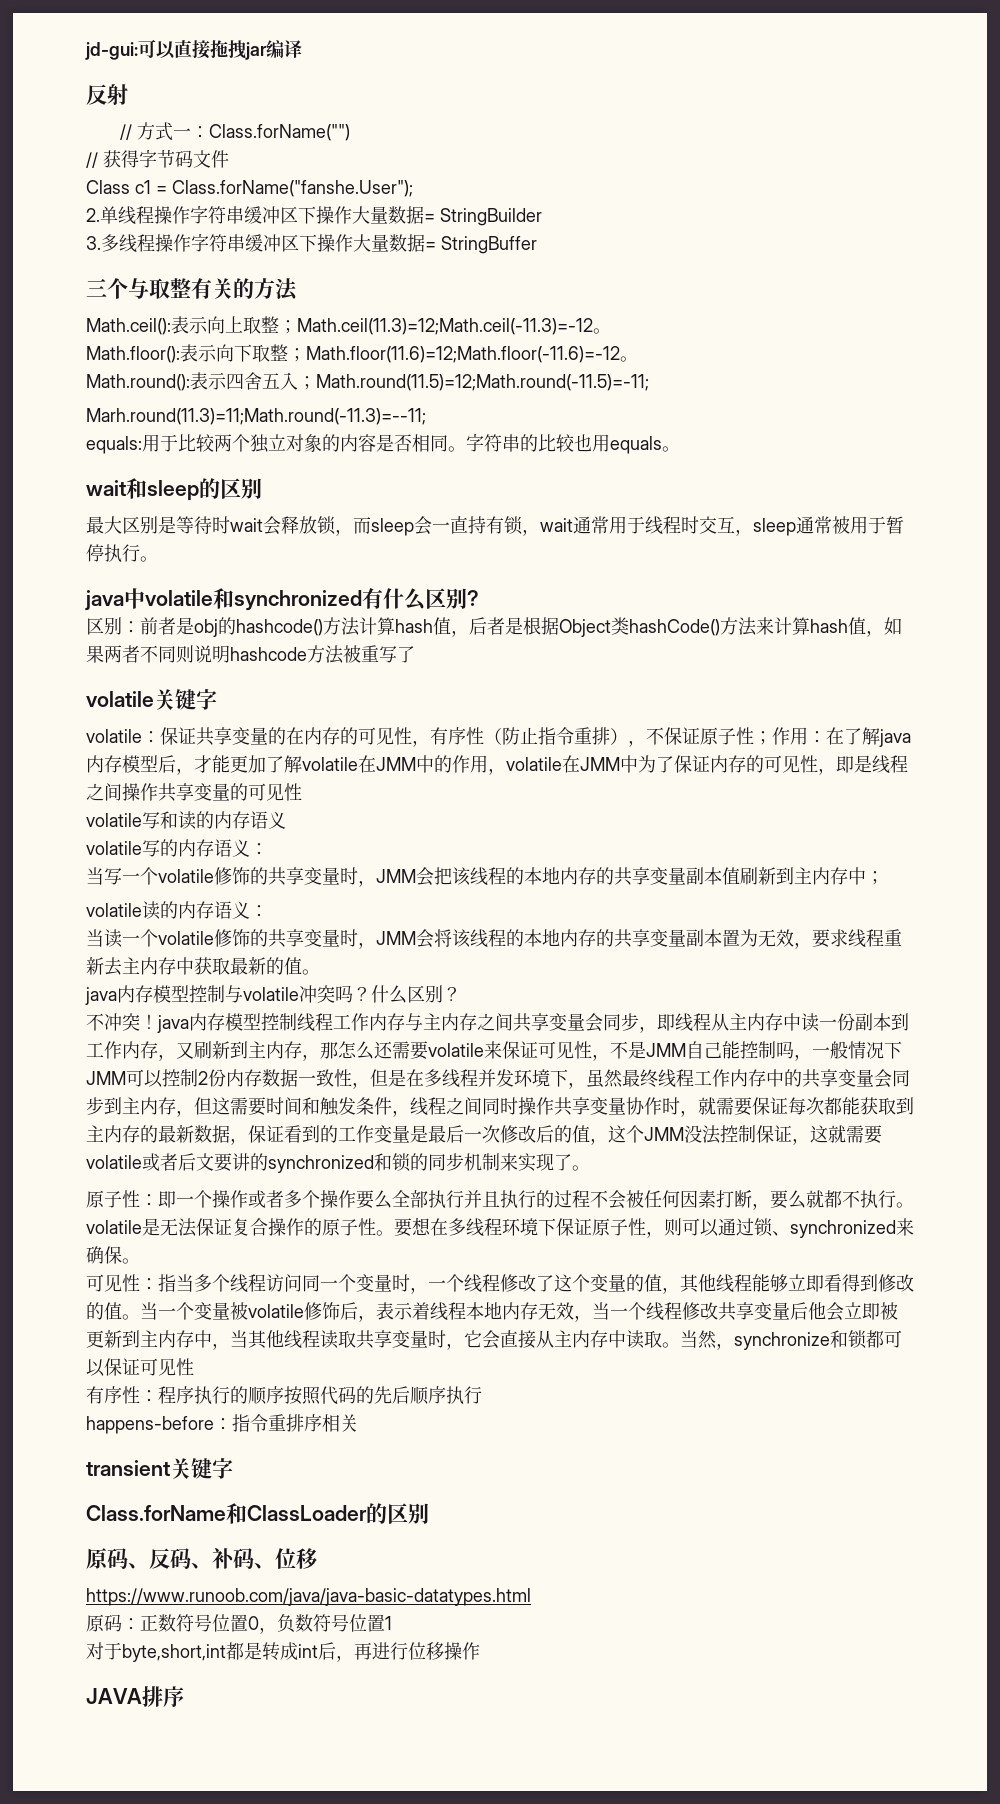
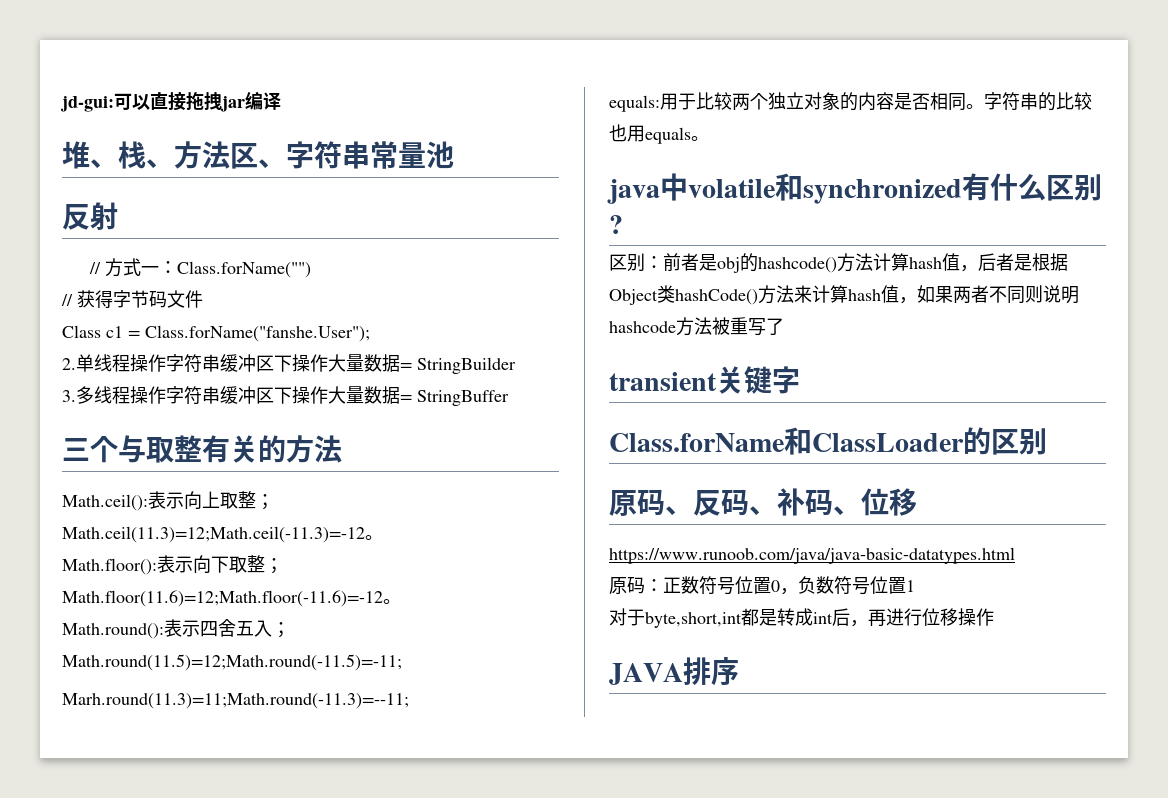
(302, 49) none -> [62,141,454,169] // 堆、栈、方法区、字符串常量池
[86,478,262,501] [86,516,904,536] [86,544,158,562] // wait和sleep的区别 // 最大区别是等待时wait会释放锁，而sleep会一直持有锁，wait通常用于线程时交互，sleep通常被用于暂停执行。 -> (709, 138) none
[86,689,217,710] [86,727,911,747] [86,755,908,775] [86,783,302,802] [86,811,286,830] [86,839,268,857] [86,867,884,887] [86,901,268,920] [86,929,902,949] [86,957,320,976] [85,985,461,1005] [86,1013,909,1033] [86,1041,902,1061] [86,1069,910,1089] [86,1097,914,1117] [86,1125,882,1145] [86,1153,590,1173] [86,1190,914,1210] [86,1217,914,1238] [86,1246,140,1264] [86,1274,914,1294] [86,1302,898,1322] [86,1330,902,1350] [86,1358,194,1377] [86,1386,482,1405] [86,1414,358,1434] // volatile关键字 // volatile：保证共享变量的在内存的可见性，有序性（防止指令重排），不保证原子性；作用：在了解java内存模型后，才能更加了解volatile在JMM中的作用，volatile在JMM中为了保证内存的可见性，即是线程之间操作共享变量的可见性 // volatile写和读的内存语义 // volatile写的内存语义： // 当写一个volatile修饰的共享变量时，JMM会把该线程的本地内存的共享变量副本值刷新到主内存中； // volatile读的内存语义： // 当读一个volatile修饰的共享变量时，JMM会将该线程的本地内存的共享变量副本置为无效，要求线程重新去主内存中获取最新的值。 // java内存模型控制与volatile冲突吗？什么区别？ // 不冲突！java内存模型控制线程工作内存与主内存之间共享变量会同步，即线程从主内存中读一份副本到工作内存，又刷新到主内存，那怎么还需要volatile来保证可见性，不是JMM自己能控制吗，一般情况下JMM可以控制2份内存数据一致性，但是在多线程并发环境下，虽然最终线程工作内存中的共享变量会同步到主内存，但这需要时间和触发条件，线程之间同时操作共享变量协作时，就需要保证每次都能获取到主内存的最新数据，保证看到的工作变量是最后一次修改后的值，这个JMM没法控制保证，这就需要volatile或者后文要讲的synchronized和锁的同步机制来实现了。 // 原子性：即一个操作或者多个操作要么全部执行并且执行的过程不会被任何因素打断，要么就都不执行。volatile是无法保证复合操作的原子性。要想在多线程环境下保证原子性，则可以通过锁、synchronized来确保。 // 可见性：指当多个线程访问同一个变量时，一个线程修改了这个变量的值，其他线程能够立即看得到修改的值。当一个变量被volatile修饰后，表示着线程本地内存无效，当一个线程修改共享变量后他会立即被更新到主内存中，当其他线程读取共享变量时，它会直接从主内存中读取。当然，synchronize和锁都可以保证可见性 // 有序性：程序执行的顺序按照代码的先后顺序执行 // happens-before：指令重排序相关 -> (784, 326) none

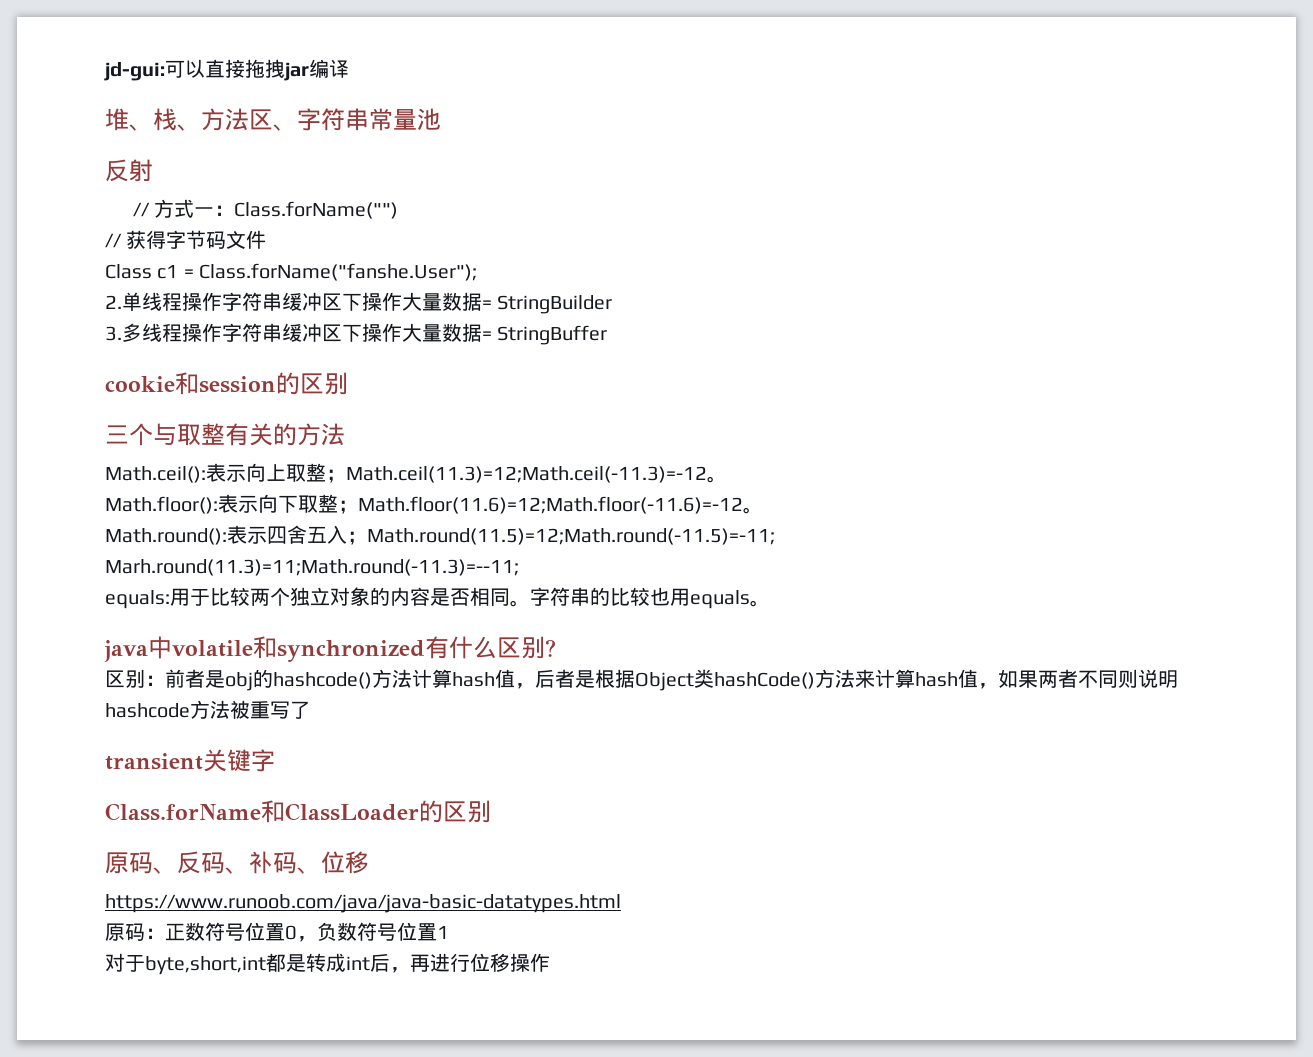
(509, 398) none -> [105,372,348,395] // cookie和session的区别
[609,657,739,686] // JAVA排序 -> (550, 962) none

